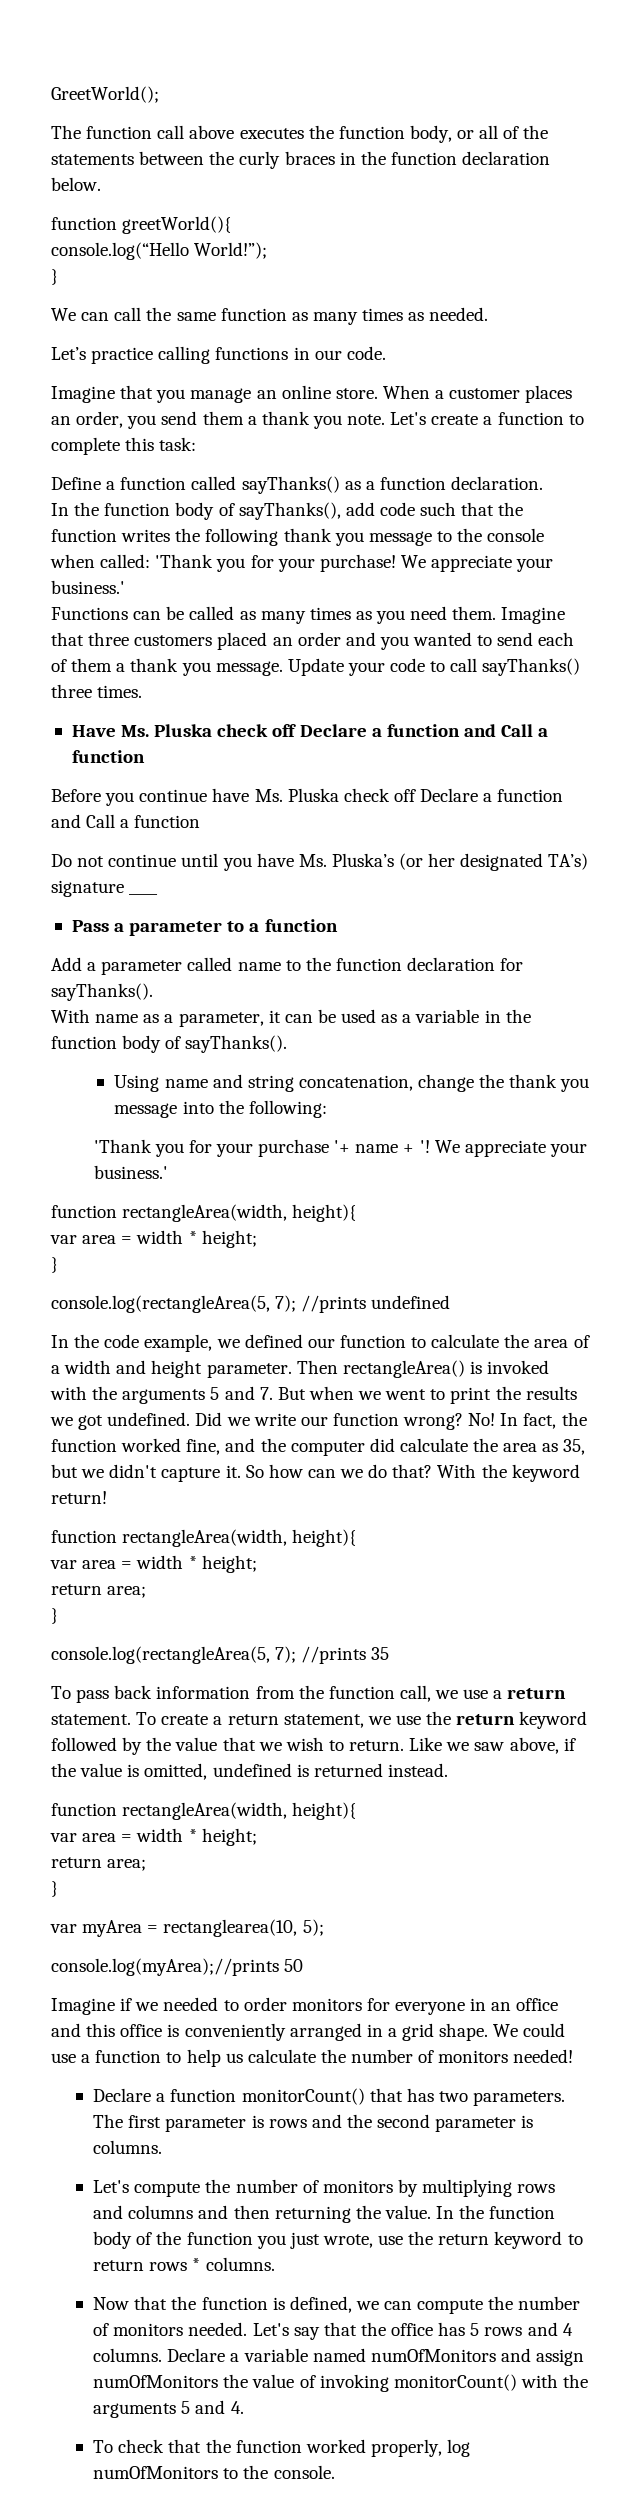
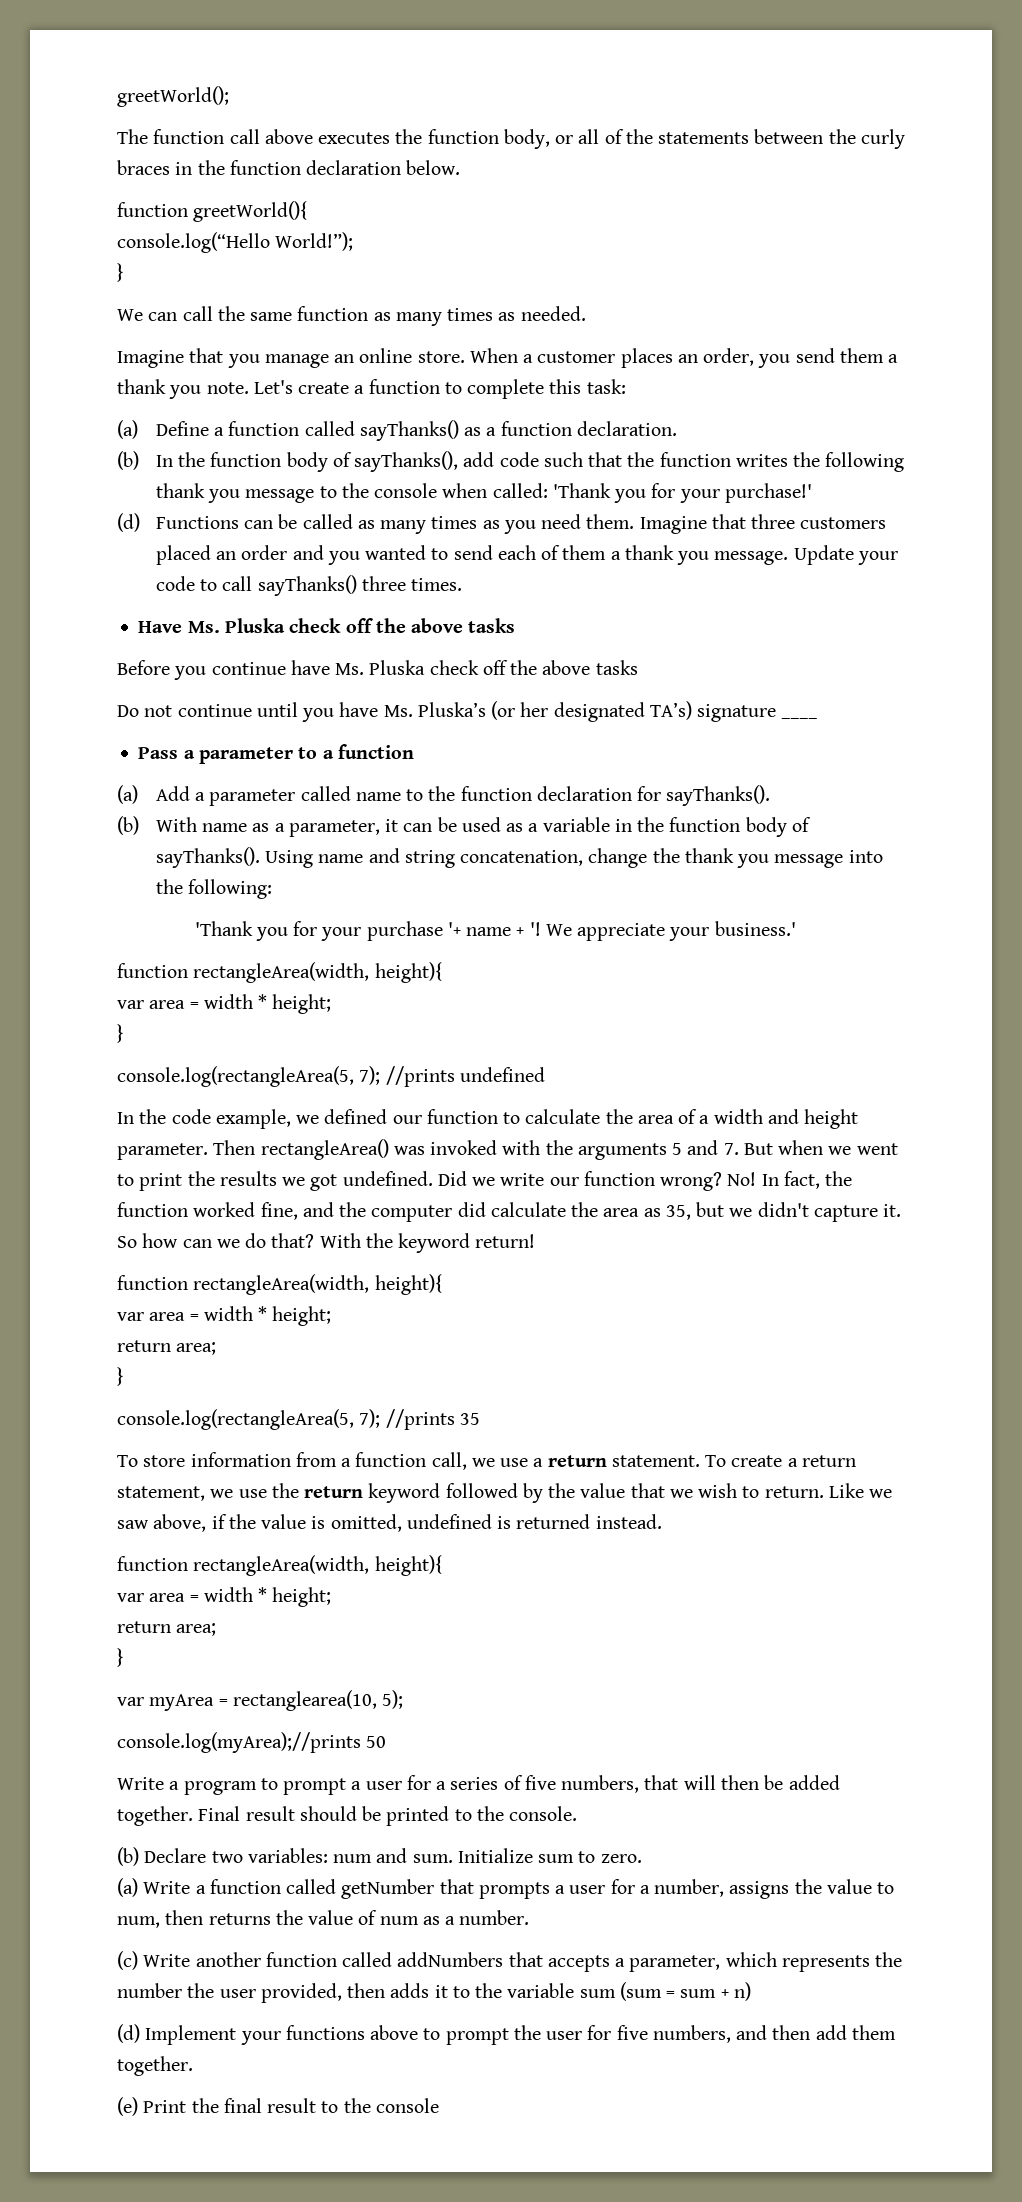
[51,86,159,103] GreetWorld(); -> [117,86,229,107] greetWorld();
[51,346,386,364] // Let’s practice calling functions in our code. -> (586, 313) none
(197, 444) none -> [117,420,138,439] (a)
(544, 483) none -> [117,451,139,470] (b)
[319,554,554,572] [51,580,125,594] purchase! We appreciate your business.' // -> [724,483,812,503] [117,513,140,532] purchase!' // (d)
[299,724,549,737] [71,750,145,763] Declare a function and Call a function -> [375,618,516,633] the above tasks
[420,788,564,802] [51,814,201,828] Declare a function and Call a function -> [510,660,638,675] the above tasks
(338, 925) none -> [117,785,138,804] (a)
(153, 992) none -> [117,816,139,835] (b)
(288, 1044) // -> (260, 857) none
[469,1361,482,1374] is -> [393,1146,425,1155] was
[76,1685,153,1703] pass back -> [143,1455,186,1467] store
[298,1685,324,1699] the -> [341,1458,352,1467] a
[51,1997,559,2015] [51,2023,566,2041] [51,2049,574,2067] [93,2088,566,2106] [93,2114,534,2132] [93,2140,163,2154] [93,2179,556,2197] [93,2205,556,2223] [93,2231,583,2249] [93,2257,275,2271] [93,2296,581,2314] [93,2322,573,2340] [93,2348,585,2366] [93,2374,589,2392] [93,2400,244,2418] [93,2439,471,2457] [93,2465,335,2479] Imagine if we needed to order monitors for everyone in an office and this office is conveniently arranged in a grid shape. We could use a function to help us calculate the number of monitors needed! // Declare a function monitorCount() that has two parameters. The first parameter is rows and the second parameter is columns. // Let's compute the number of monitors by multiplying rows and columns and then returning the value. In the function body of the function you just wrote, use the return keyword to return rows * columns. // Now that the function is defined, we can compute the number of monitors needed. Let's say that the office has 5 rows and 4 columns. Declare a variable named numOfMonitors and assign numOfMonitors the value of invoking monitorCount() with the arguments 5 and 4. // To check that the function worked properly, log numOfMonitors to the console. -> [117,1775,840,1795] [117,1806,578,1826] [117,1847,642,1866] [117,1878,895,1899] [117,1910,530,1928] [117,1951,903,1972] [117,1982,751,2003] [117,2024,896,2045] [117,2056,193,2076] [117,2097,439,2116] Write a program to prompt a user for a series of five numbers, that will then be added together. Final result should be printed to the console. // (b) Declare two variables: num and sum. Initialize sum to zero. // (a) Write a function called getNumber that prompts a user for a number, assigns the value to num, then returns the value of num as a number. // (c) Write another function called addNumbers that accepts a parameter, which represents the number the user provided, then adds it to the variable sum (sum = sum + n) // (d) Implement your functions above to prompt the user for five numbers, and then add them together. // (e) Print the final result to the console

